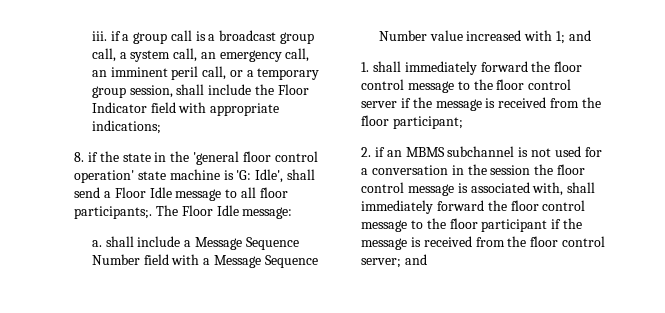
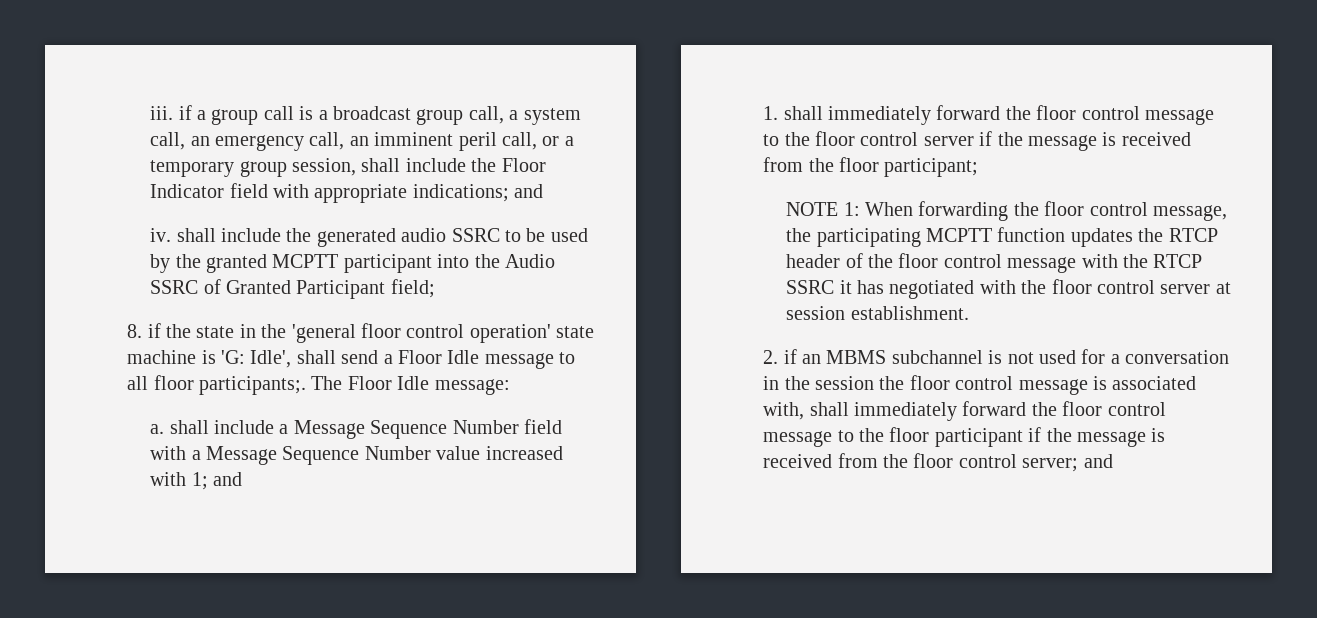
(161, 127) none -> [514,184,544,198] [150,228,588,247] [150,254,556,273] [150,279,435,299] and // iv. shall include the generated audio SSRC to be used by the granted MCPTT participant into the Audio SSRC of Granted Participant field;
(464, 122) none -> [786,201,1228,221] [786,227,1218,247] [786,253,1203,273] [786,279,1231,299] [786,306,969,320] // NOTE 1: When forwarding the floor control message, the participating MCPTT function updates the RTCP header of the floor control message with the RTCP SSRC it has negotiated with the floor control server at session establishment.

